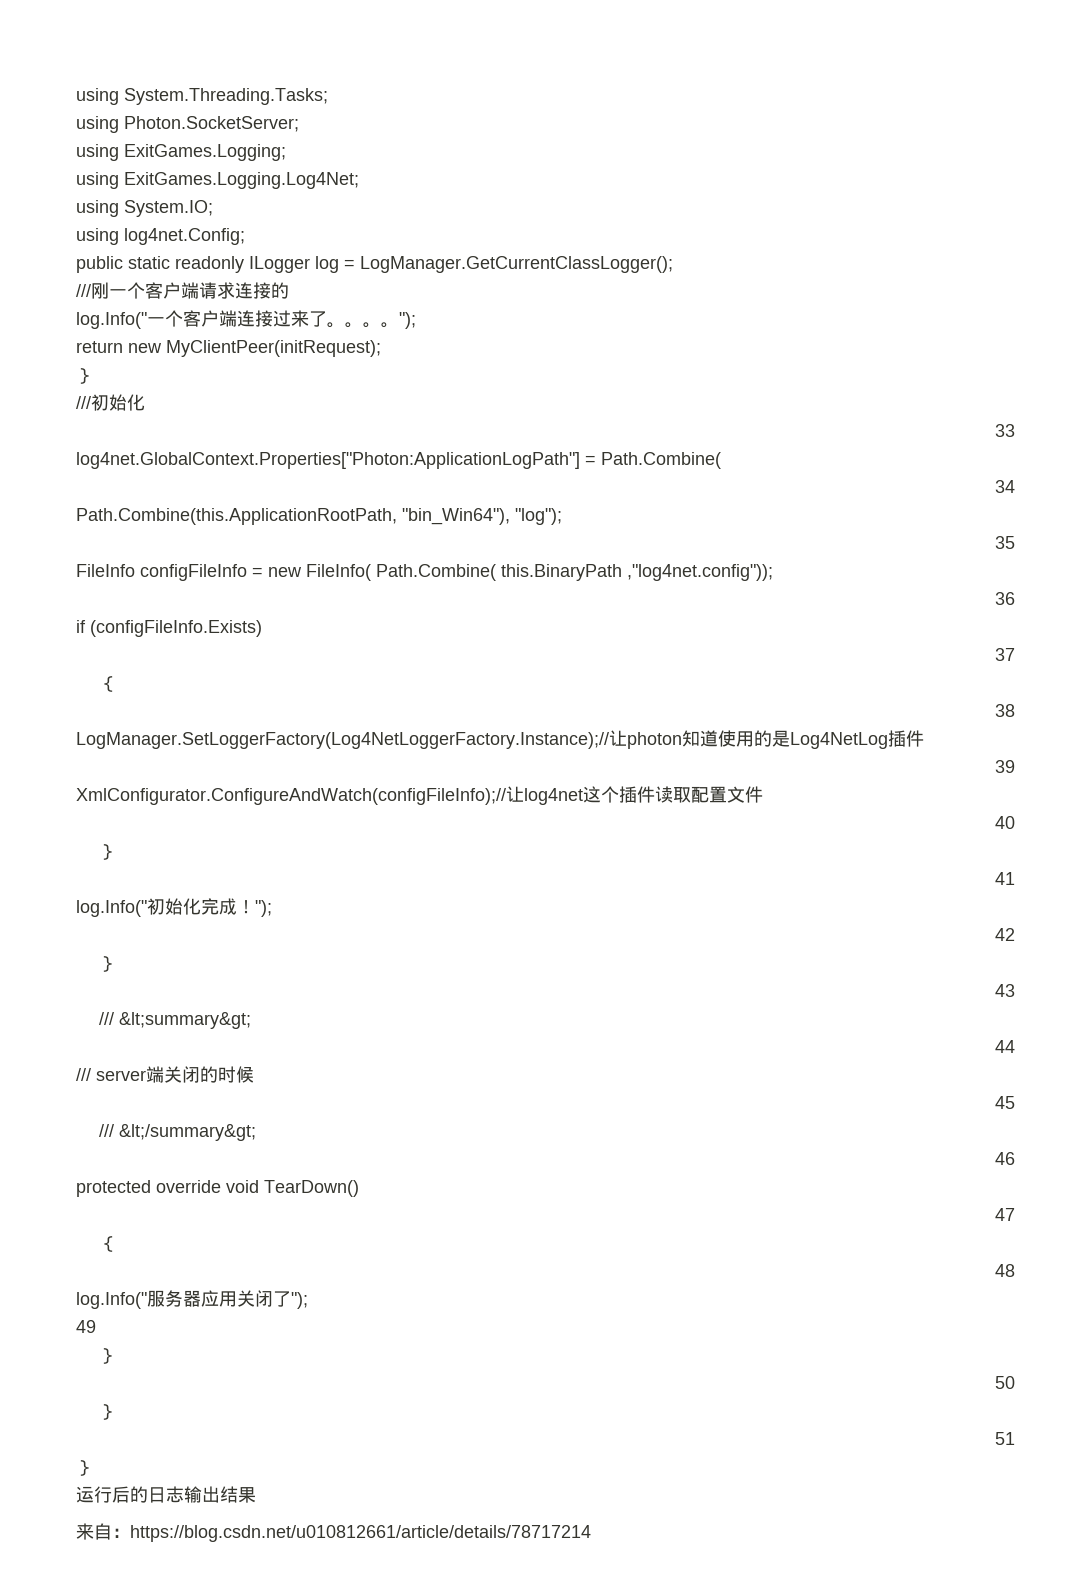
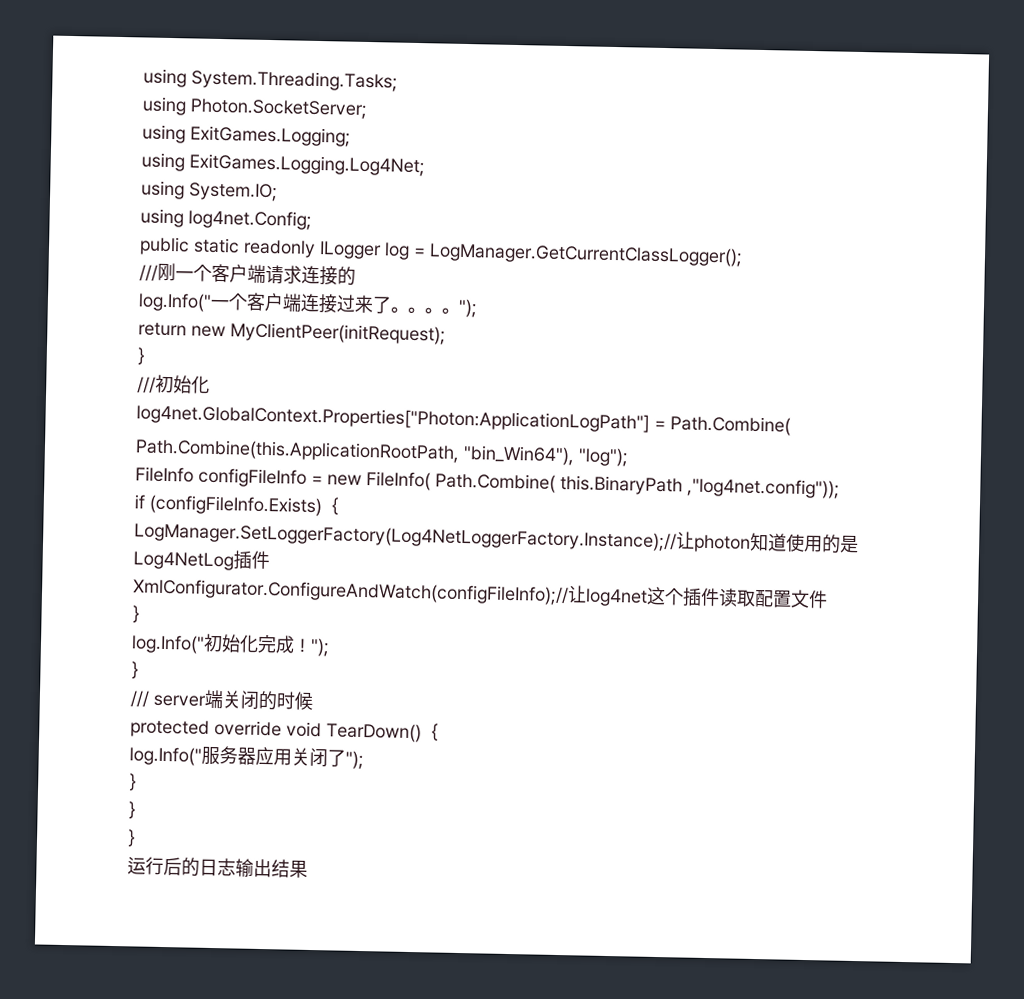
[995,424,1015,437] // 33 -> (210, 384) none
[995,480,1015,493] // 34 -> (791, 425) none
[995,536,1015,549] // 35 -> (629, 457) none
[995,592,1015,605] // 36 -> (840, 488) none
[995,648,1015,661] [98,676,117,692] [995,704,1015,717] // 37 // ｛ // 38 -> [321,497,340,516] ｛
[995,760,1015,773] // 39 -> (270, 560) none
[995,816,1015,829] [98,844,117,860] [995,872,1015,885] // 40 // ｝ // 41 -> [132,605,150,624] // ｝
[995,928,1015,941] [98,956,117,972] [995,984,1015,997] [98,1012,251,1029] [995,1040,1015,1053] // 42 // ｝ // 43 // /// &lt;summary&gt; // 44 -> [131,661,149,680] // ｝
[995,1096,1015,1109] [98,1124,256,1141] [995,1152,1015,1165] // 45 // /// &lt;/summary&gt; // 46 -> (314, 701) none
[995,1208,1015,1221] [98,1236,117,1252] [995,1264,1015,1277] // 47 // ｛ // 48 -> [421,723,439,742] ｛
[76,1320,96,1333] [98,1348,117,1364] [995,1376,1015,1389] [98,1404,117,1420] [995,1432,1015,1445] 49 // ｝ // 50 // ｝ // 51 -> [129,773,147,792] [128,801,146,820] ｝ // ｝
[76,1523,591,1542] // 来自：https://blog.csdn.net/u010812661/article/details/78717214 -> (308, 869) none

